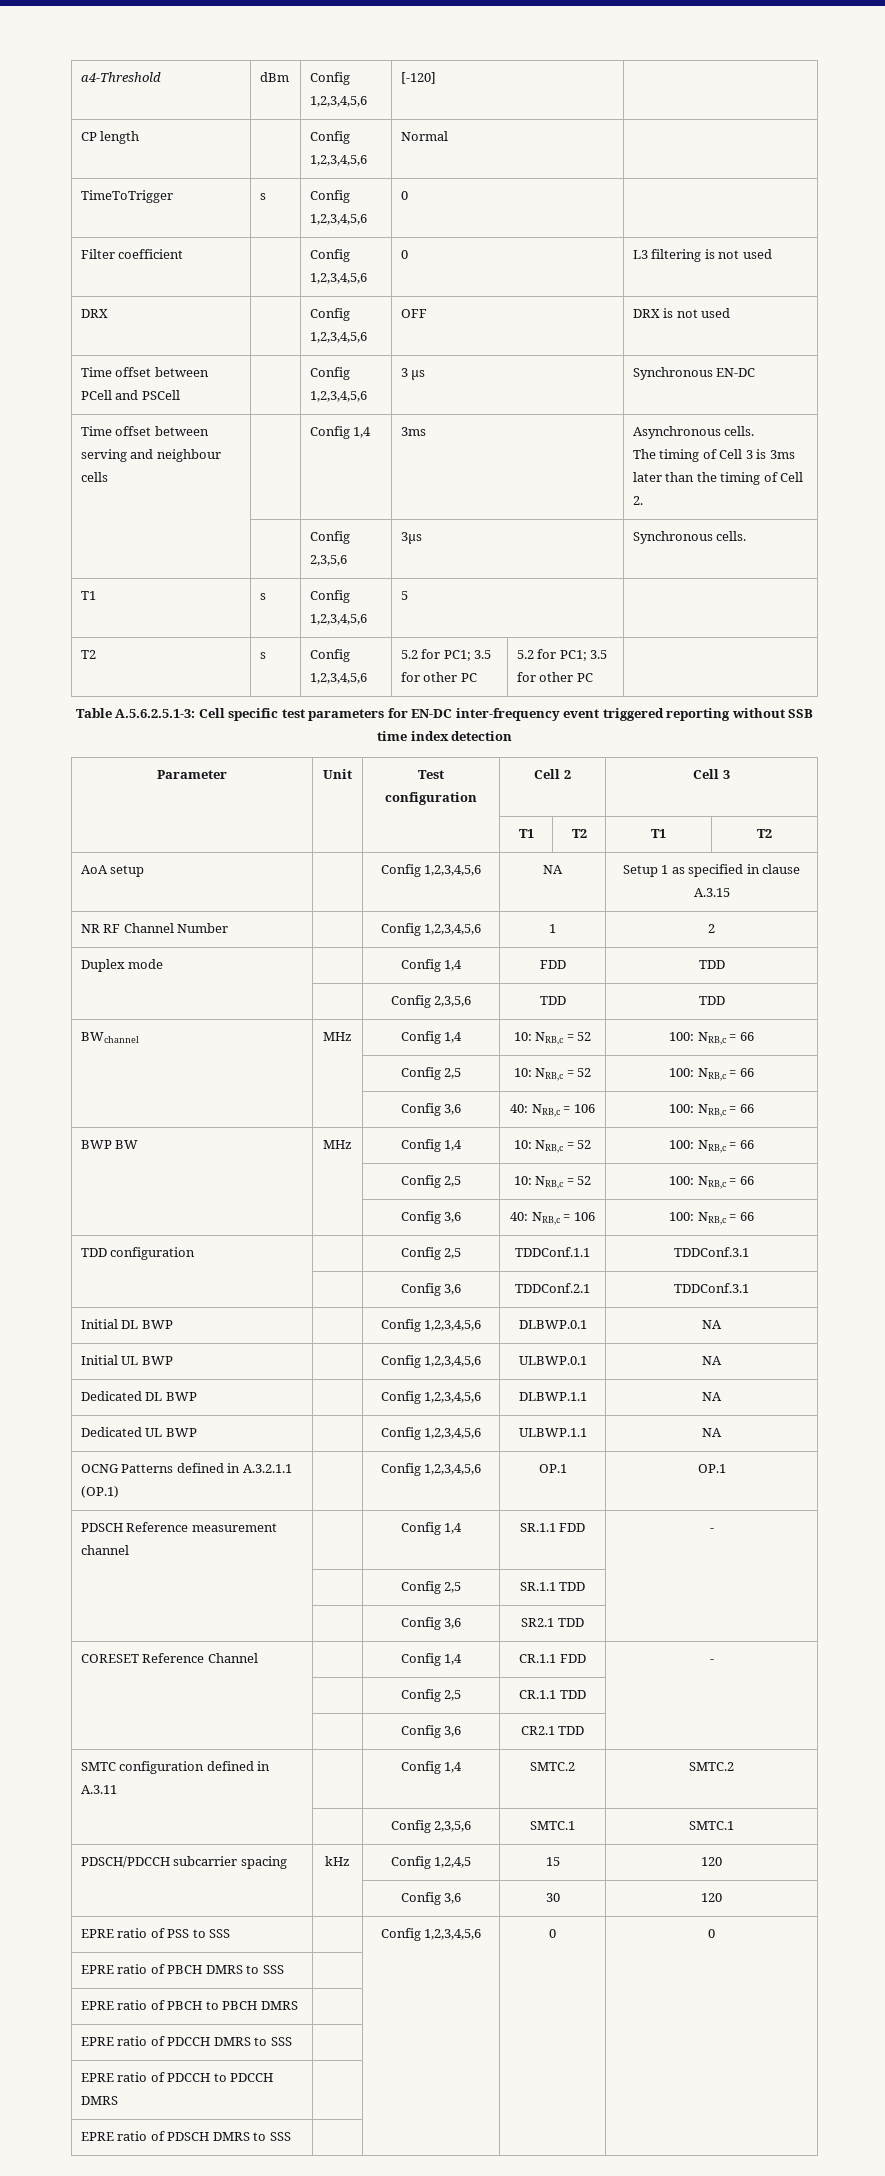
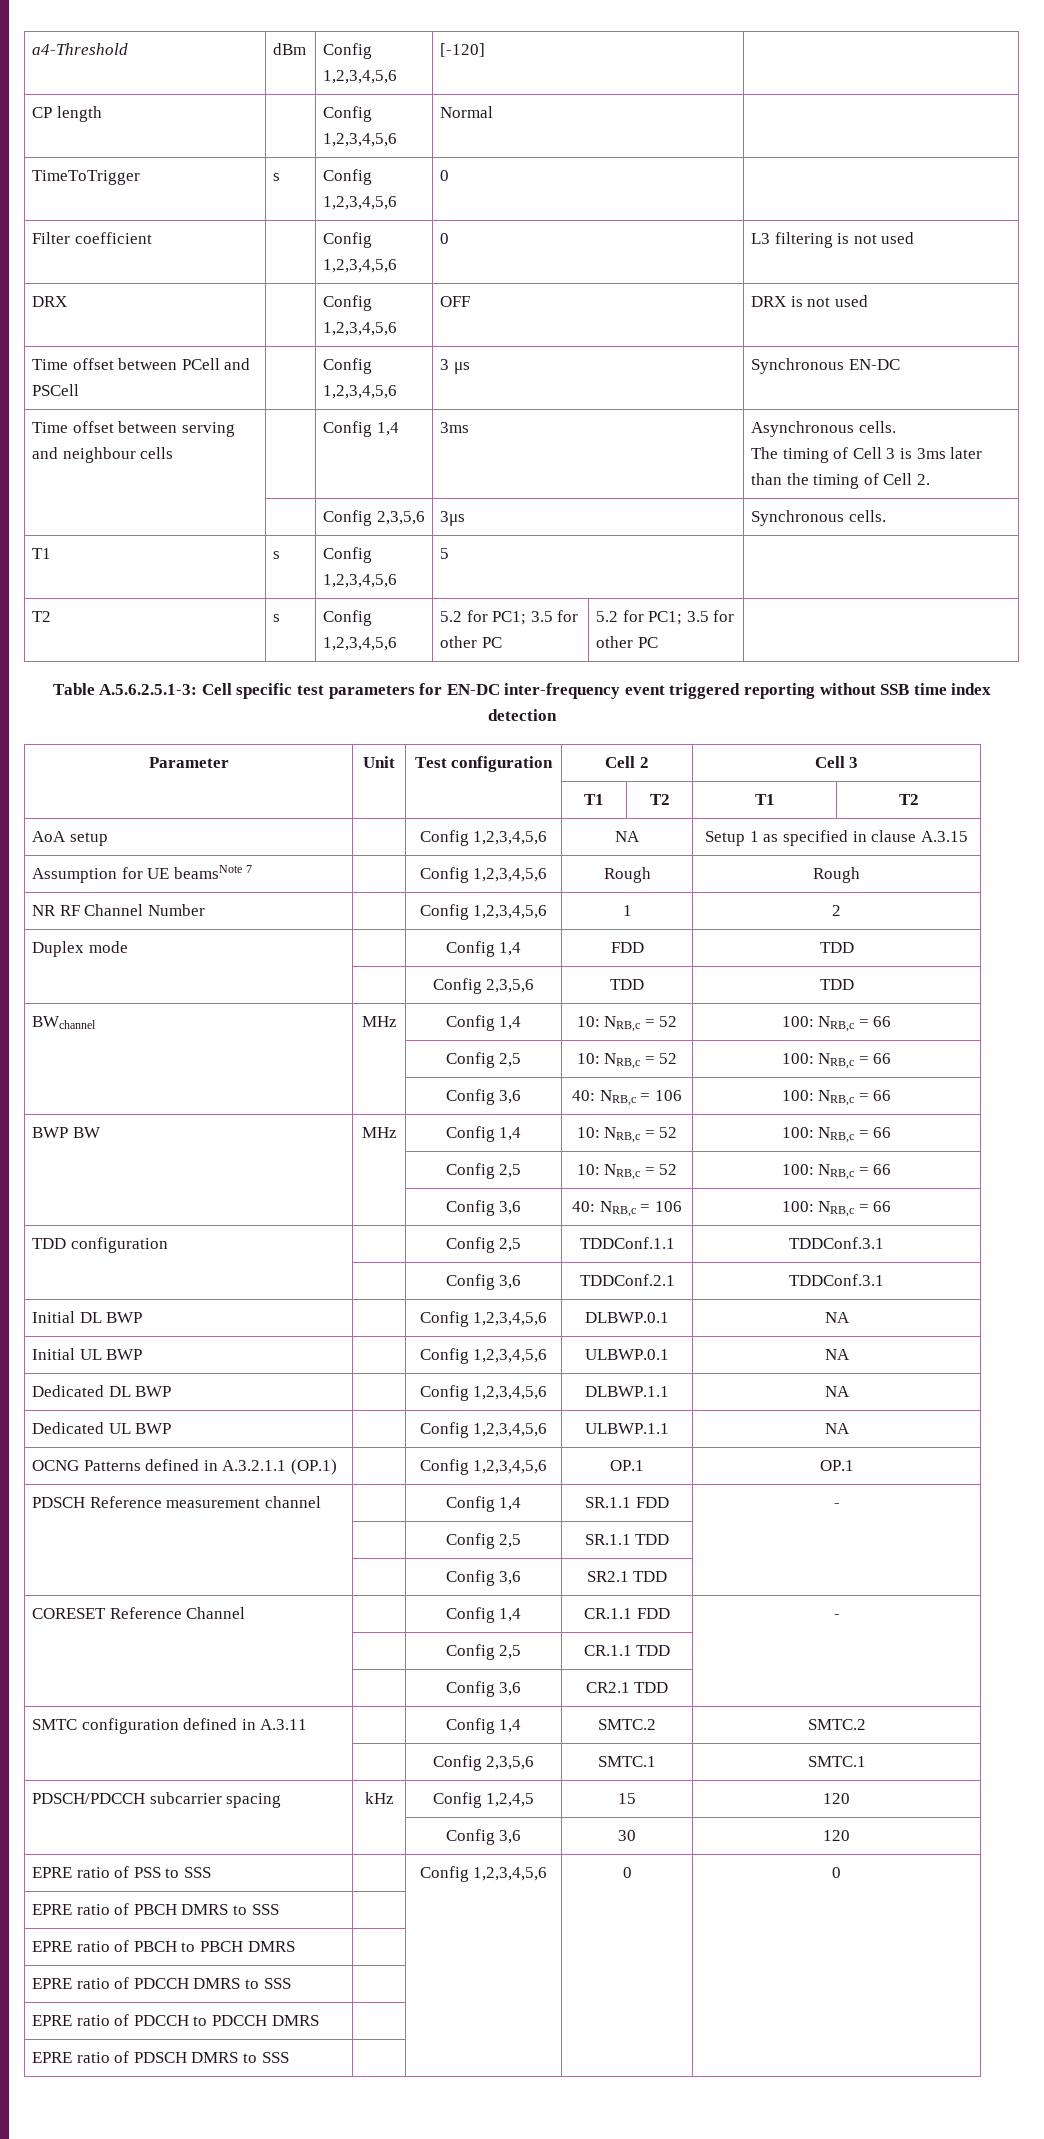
(730, 892) none -> [32,865,253,883] [419,867,548,883] [603,867,651,883] [813,867,860,883] // Assumption for UE beamsNote 7 | | Config 1,2,3,4,5,6 | Rough | Rough

